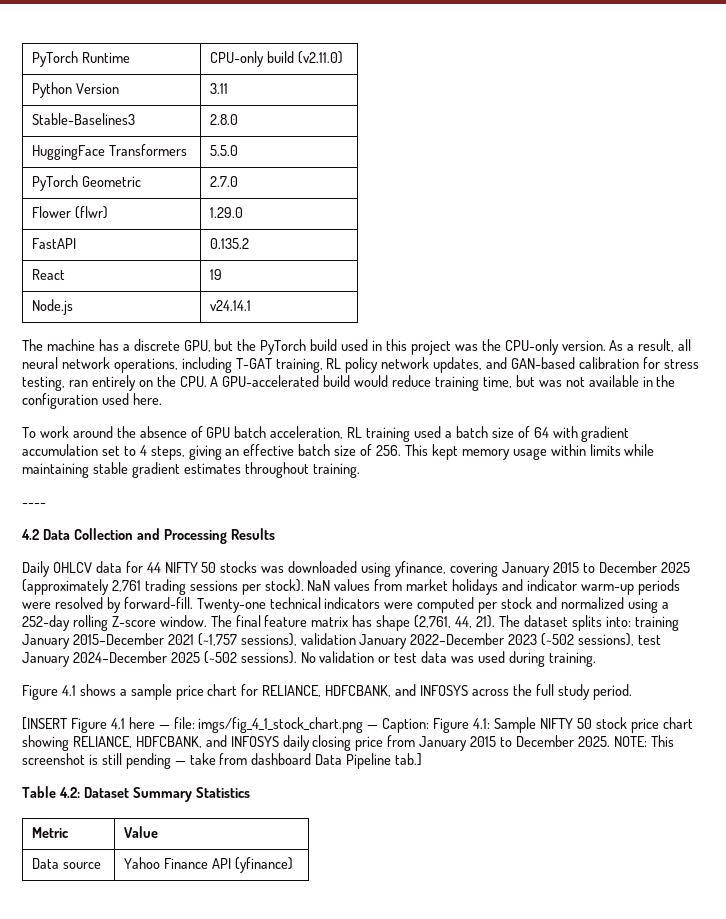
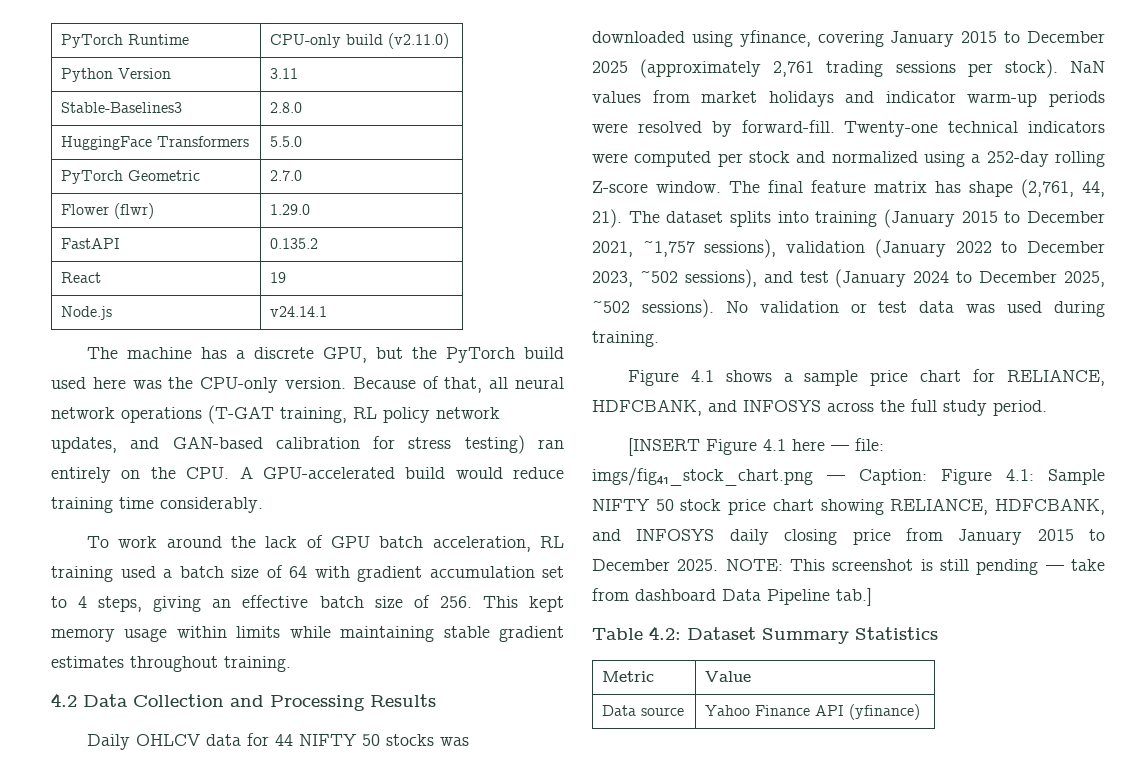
[372,339,451,355] in this project -> [92,377,126,389] here
[609,339,692,352] [22,357,272,373] As a result, all neural network operations, including T-GAT -> [352,376,564,393] [51,405,274,424] Because of that, all neural network operations (T-GAT
[22,376,65,391] testing, -> [464,435,525,454] testing)
[482,375,676,388] [22,393,162,409] time, but was not available in the configuration used here. -> [119,497,263,513] time considerably.
[139,426,187,438] absence -> [265,536,298,548] lack
[22,503,46,507] // ---- -> (291, 664) none
[605,616,679,631] [22,633,662,649] [22,651,237,667] into: training January 2015–December 2021 (~1,757 sessions), validation January 2022–December 2023 (~502 sessions), test January 2024–December 2025 (~502 -> [777,209,1105,228] [592,239,1105,258] [592,269,1105,288] [592,300,630,313] into training (January 2015 to December 2021, ~1,757 sessions), validation (January 2022 to December 2023, ~502 sessions), and test (January 2024 to December 2025, ~502
[198,717,364,733] imgs/fig_4_1_stock_chart.png -> [592,467,813,486] imgs/fig₄₁_stock_chart.png

